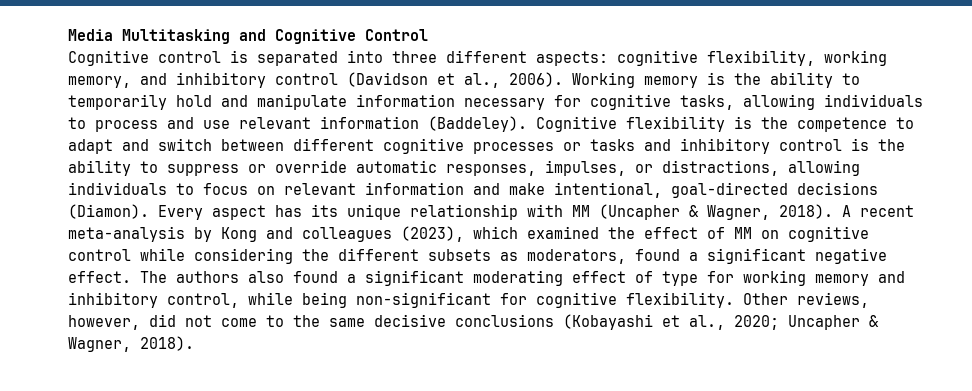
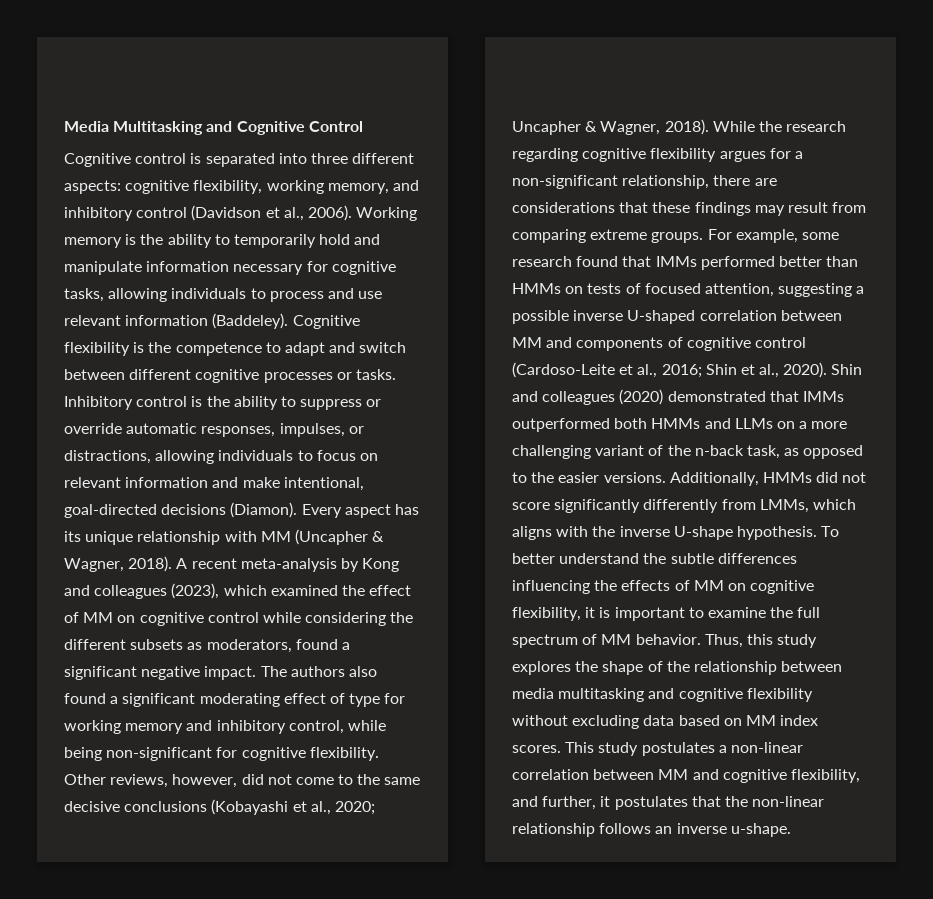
[590,138,770,154] tasks and inhibitory -> [355,369,396,380] [64,396,133,410] tasks. Inhibitory
[68,271,131,283] effect. -> [204,666,257,680] impact.
(194, 343) none -> [712,121,847,132] [512,148,803,162] [512,175,777,189] [512,202,867,216] [512,229,839,243] [512,256,859,270] [512,283,865,297] [512,310,842,324] [512,337,806,351] [512,362,863,378] [512,389,844,405] [512,418,848,432] [512,445,864,459] [512,472,867,486] [512,499,856,513] [512,526,840,540] [512,553,797,564] [512,580,815,594] [512,607,821,621] [512,634,818,648] [512,661,843,675] [512,688,813,702] [512,715,819,729] [512,742,803,756] [512,769,860,783] [512,796,825,810] [512,823,791,837] While the research regarding cognitive flexibility argues for a non-significant relationship, there are considerations that these findings may result from comparing extreme groups. For example, some research found that IMMs performed better than HMMs on tests of focused attention, suggesting a possible inverse U-shaped correlation between MM and components of cognitive control (Cardoso-Leite et al., 2016; Shin et al., 2020). Shin and colleagues (2020) demonstrated that IMMs outperformed both HMMs and LLMs on a more challenging variant of the n-back task, as opposed to the easier versions. Additionally, HMMs did not score significantly differently from LMMs, which aligns with the inverse U-shape hypothesis. To better understand the subtle differences influencing the effects of MM on cognitive flexibility, it is important to examine the full spectrum of MM behavior. Thus, this study explores the shape of the relationship between media multitasking and cognitive flexibility without excluding data based on MM index scores. This study postulates a non-linear correlation between MM and cognitive flexibility, and further, it postulates that the non-linear relationship follows an inverse u-shape.

